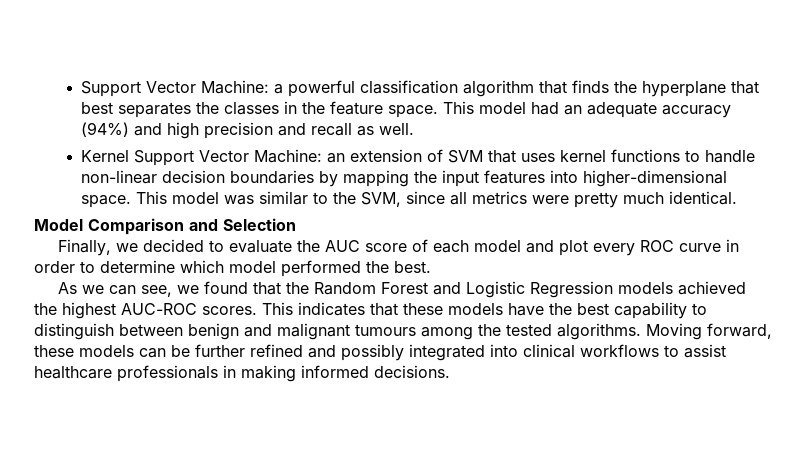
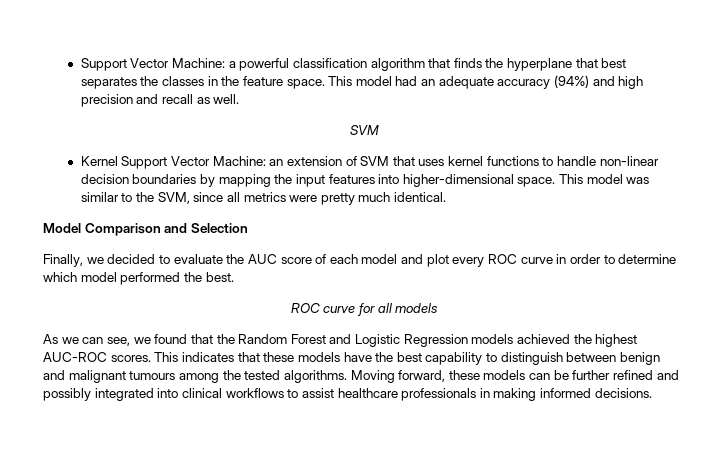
(415, 129) none -> [349,125,379,135] // SVM
(431, 267) none -> [290,303,439,316] // ROC curve for all models

